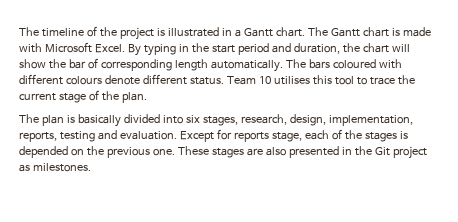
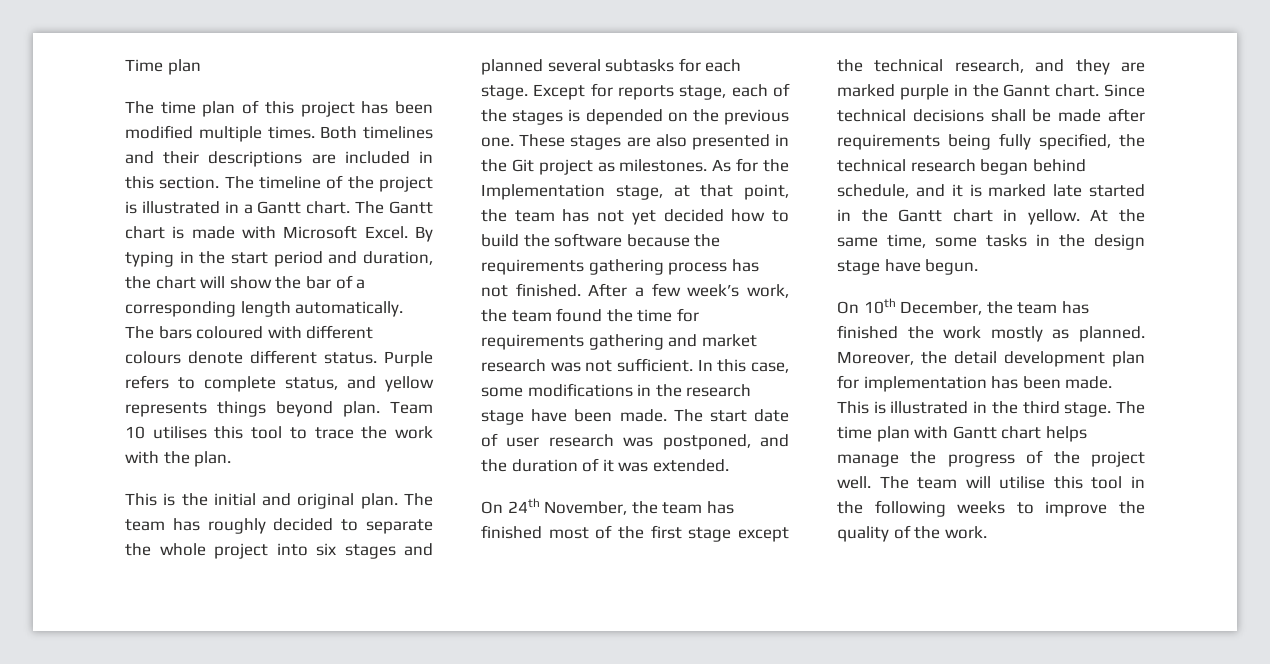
(19, 31) none -> [125,59,201,75] [125,100,434,117] [125,125,433,142] [125,151,433,167] [125,176,220,189] Time plan // The time plan of this project has been modified multiple times. Both timelines and their descriptions are included in this section.
(98, 63) none -> [356,279,366,289] a
(224, 81) none -> [384,351,433,367] [125,375,434,392] [125,401,380,417] Purple refers to complete status, and yellow represents things beyond plan.
[19,90,99,103] current stage of -> [395,426,434,439] [125,451,159,464] work with
[19,114,413,127] [19,130,177,142] The plan is basically divided into six stages, research, design, implementation, reports, testing and evaluation. -> [125,493,433,509] [125,518,434,534] [125,543,433,559] [481,58,742,75] [481,85,528,100] This is the initial and original plan. The team has roughly decided to separate the whole project into six stages and planned several subtasks for each stage.
(91, 167) none -> [712,158,789,172] [481,184,789,200] [481,209,789,225] [481,233,721,247] [481,259,759,275] [481,283,789,298] [481,308,699,322] [481,334,757,350] [481,358,789,373] [481,383,752,397] [481,409,789,425] [481,433,789,450] [481,458,729,472] [481,498,734,515] [481,525,789,542] [837,59,1145,75] [837,84,1145,100] [837,108,1145,122] [837,133,1145,150] [837,159,1086,175] [837,184,1145,198] [837,209,1145,225] [837,234,1145,250] [837,259,979,275] [837,298,1089,315] [837,325,1145,342] [837,351,1145,367] [837,375,1113,392] [837,401,1145,417] [837,426,1087,442] [837,450,1145,467] [837,476,1145,489] [837,500,1145,517] [837,525,987,542] As for the Implementation stage, at that point, the team has not yet decided how to build the software because the requirements gathering process has not finished. After a few week’s work, the team found the time for requirements gathering and market research was not sufficient. In this case, some modifications in the research stage have been made. The start date of user research was postponed, and the duration of it was extended. // On 24th November, the team has finished most of the first stage except the technical research, and they are marked purple in the Gannt chart. Since technical decisions shall be made after requirements being fully specified, the technical research began behind schedule, and it is marked late started in the Gantt chart in yellow. At the same time, some tasks in the design stage have begun. // On 10th December, the team has finished the work mostly as planned. Moreover, the detail development plan for implementation has been made. This is illustrated in the third stage. The time plan with Gantt chart helps manage the progress of the project well. The team will utilise this tool in the following weeks to improve the quality of the work.

